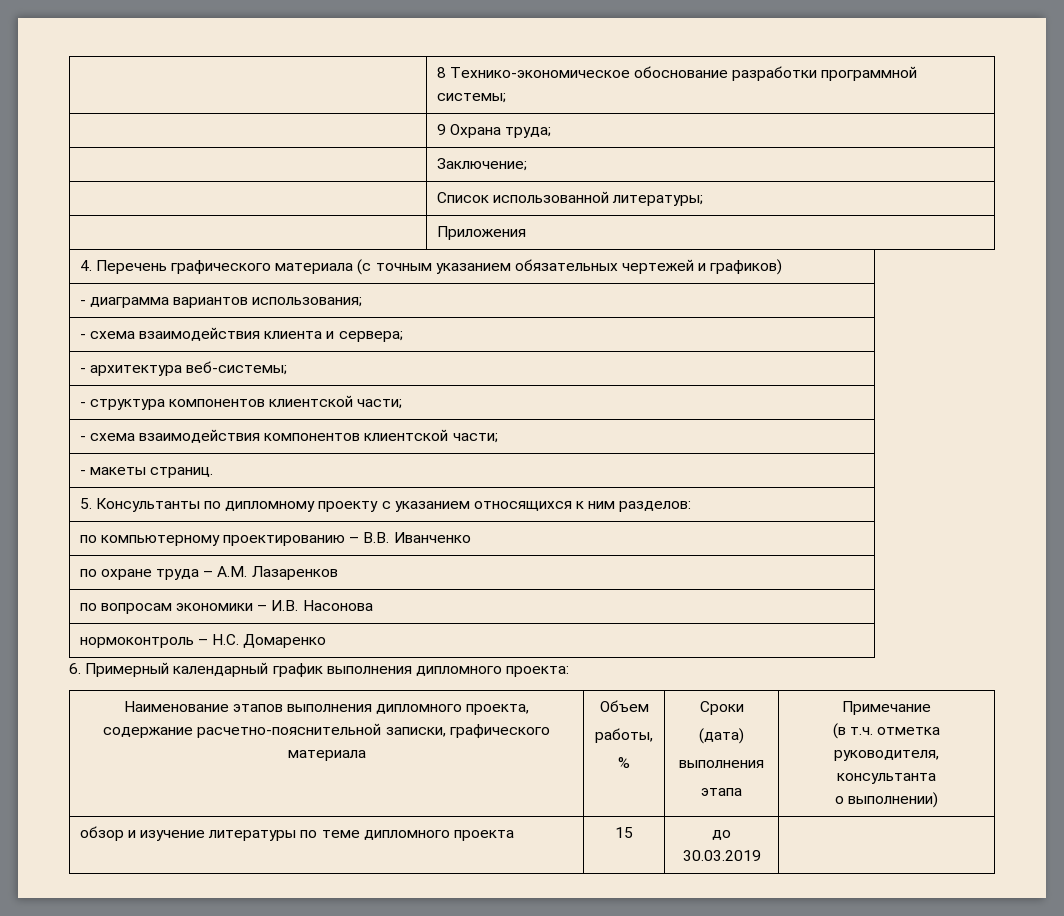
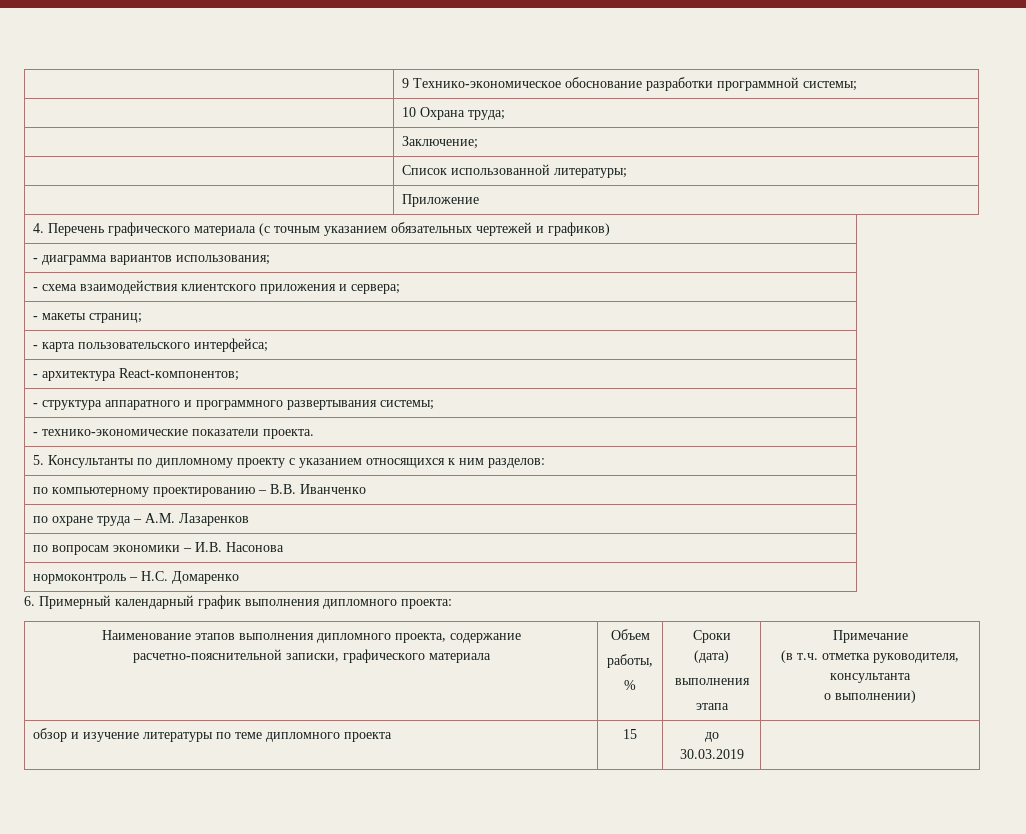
[436,67,446,78] | 8 -> [401,78,409,88] | 9
[436,124,446,135] 9 -> [401,107,416,117] 10
[436,226,526,240] Приложения -> [401,194,479,207] Приложение
[264,331,323,339] клиента -> [180,284,336,294] клиентского приложения
(403, 336) none -> [32,313,142,323] [32,338,268,352] // - макеты страниц; // - карта пользовательского интерфейса;
[185,361,287,375] веб-системы; -> [118,368,239,381] React-компонентов;
[168,395,403,409] [79,429,498,443] [79,467,213,478] компонентов клиентской части; // - схема взаимодействия компонентов клиентской части; // - макеты страниц. -> [104,400,434,410] [32,429,314,439] аппаратного и программного развертывания системы; // - технико-экономические показатели проекта.

